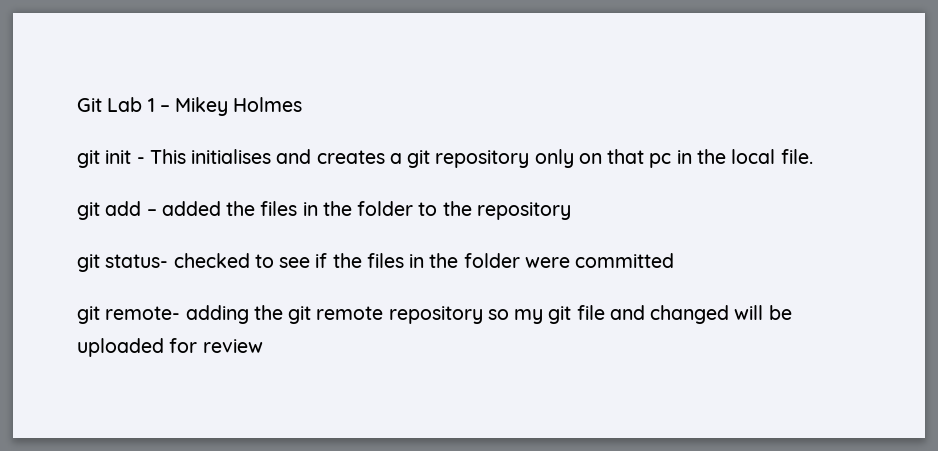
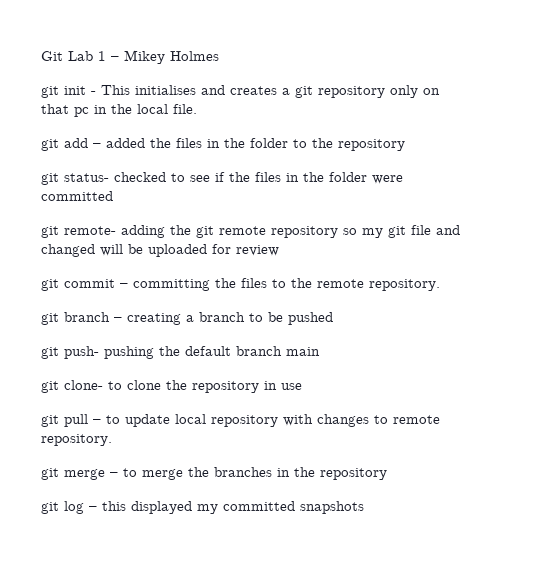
(263, 346) none -> [41,278,440,291] [41,312,333,325] [41,346,320,359] [41,380,302,393] [41,414,440,427] [41,434,112,446] [41,467,387,480] [41,501,364,514] // git commit – committing the files to the remote repository. // git branch – creating a branch to be pushed // git push- pushing the default branch main // git clone- to clone the repository in use // git pull – to update local repository with changes to remote repository. // git merge – to merge the branches in the repository // git log – this displayed my committed snapshots

